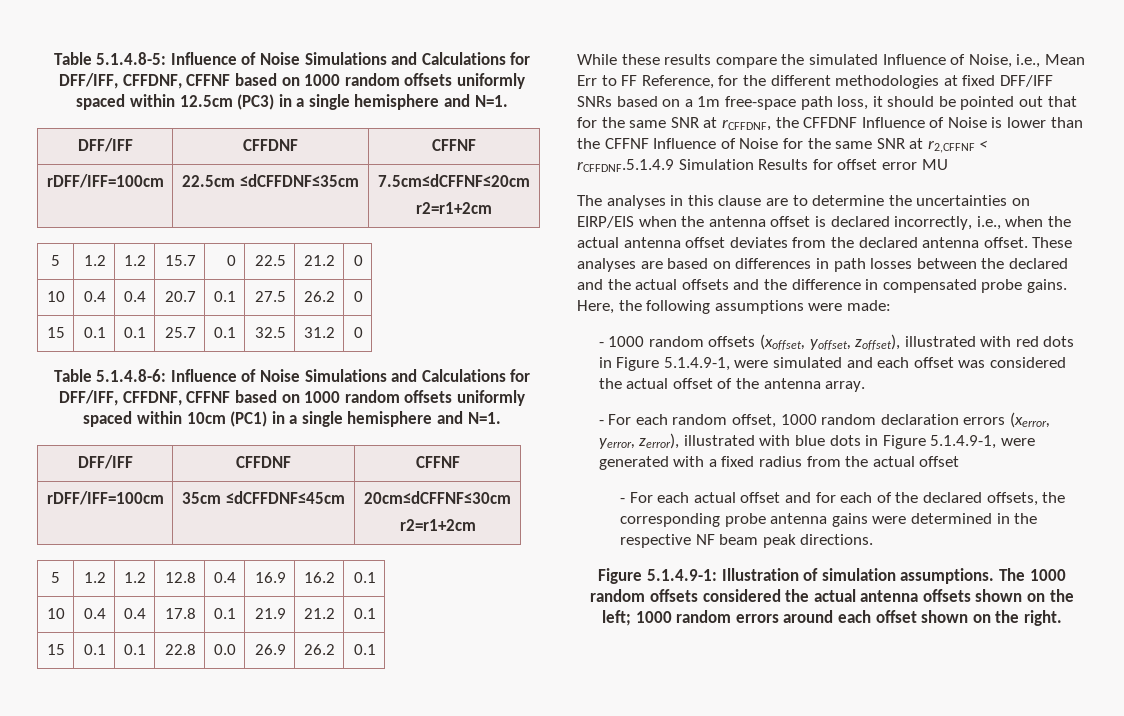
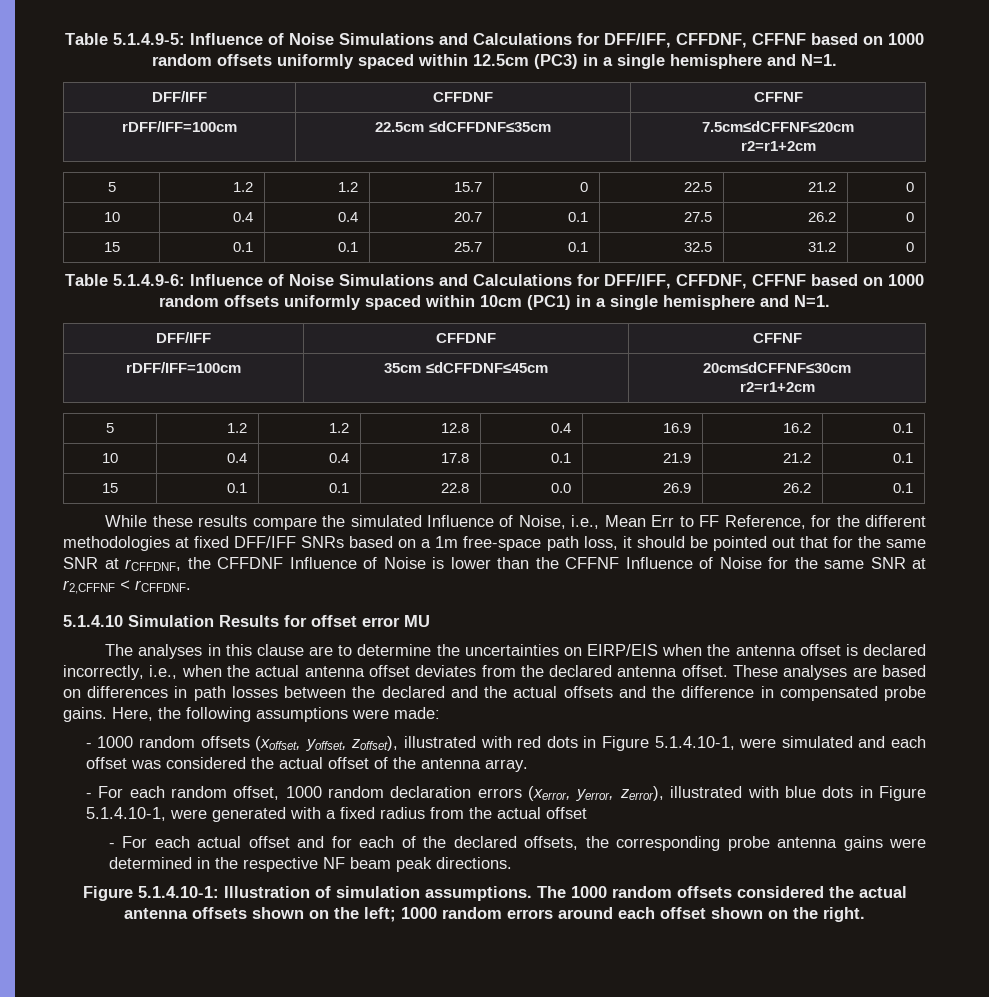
[53,52,167,65] Table 5.1.4.8-5: -> [65,33,185,45] Table 5.1.4.9-5:
[96,369,167,382] 5.1.4.8-6: -> [113,274,185,286] 5.1.4.9-6:
[577,159,674,172] rCFFDNF.5.1.4.9 -> [135,580,191,592] [63,615,123,627] rCFFDNF. // 5.1.4.10
[663,357,730,371] 5.1.4.9-1, -> [654,736,735,750] 5.1.4.10-1,
[930,435,997,449] 5.1.4.9-1, -> [85,807,166,821] 5.1.4.10-1,
[647,569,718,581] 5.1.4.9-1: -> [137,886,219,898] 5.1.4.10-1:

